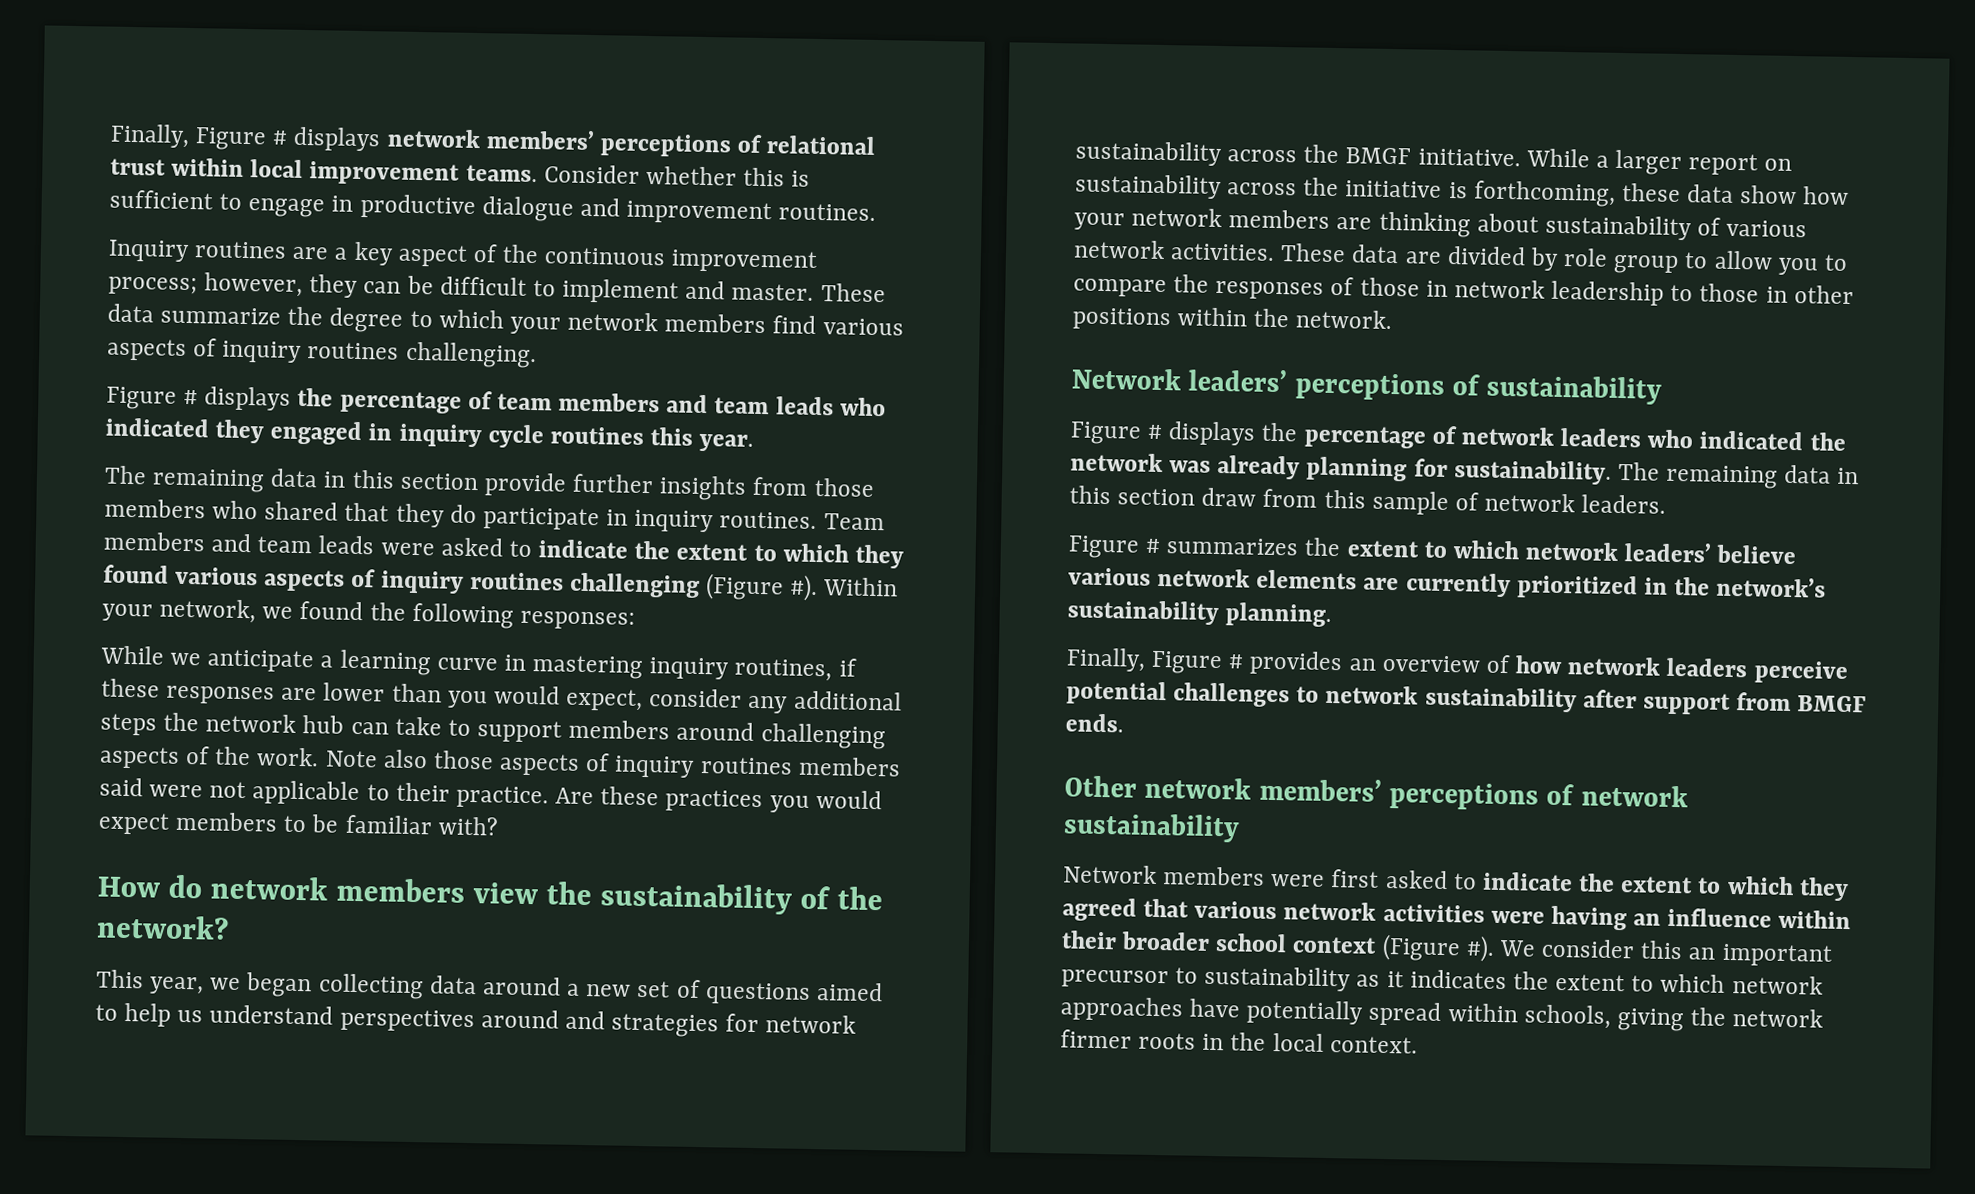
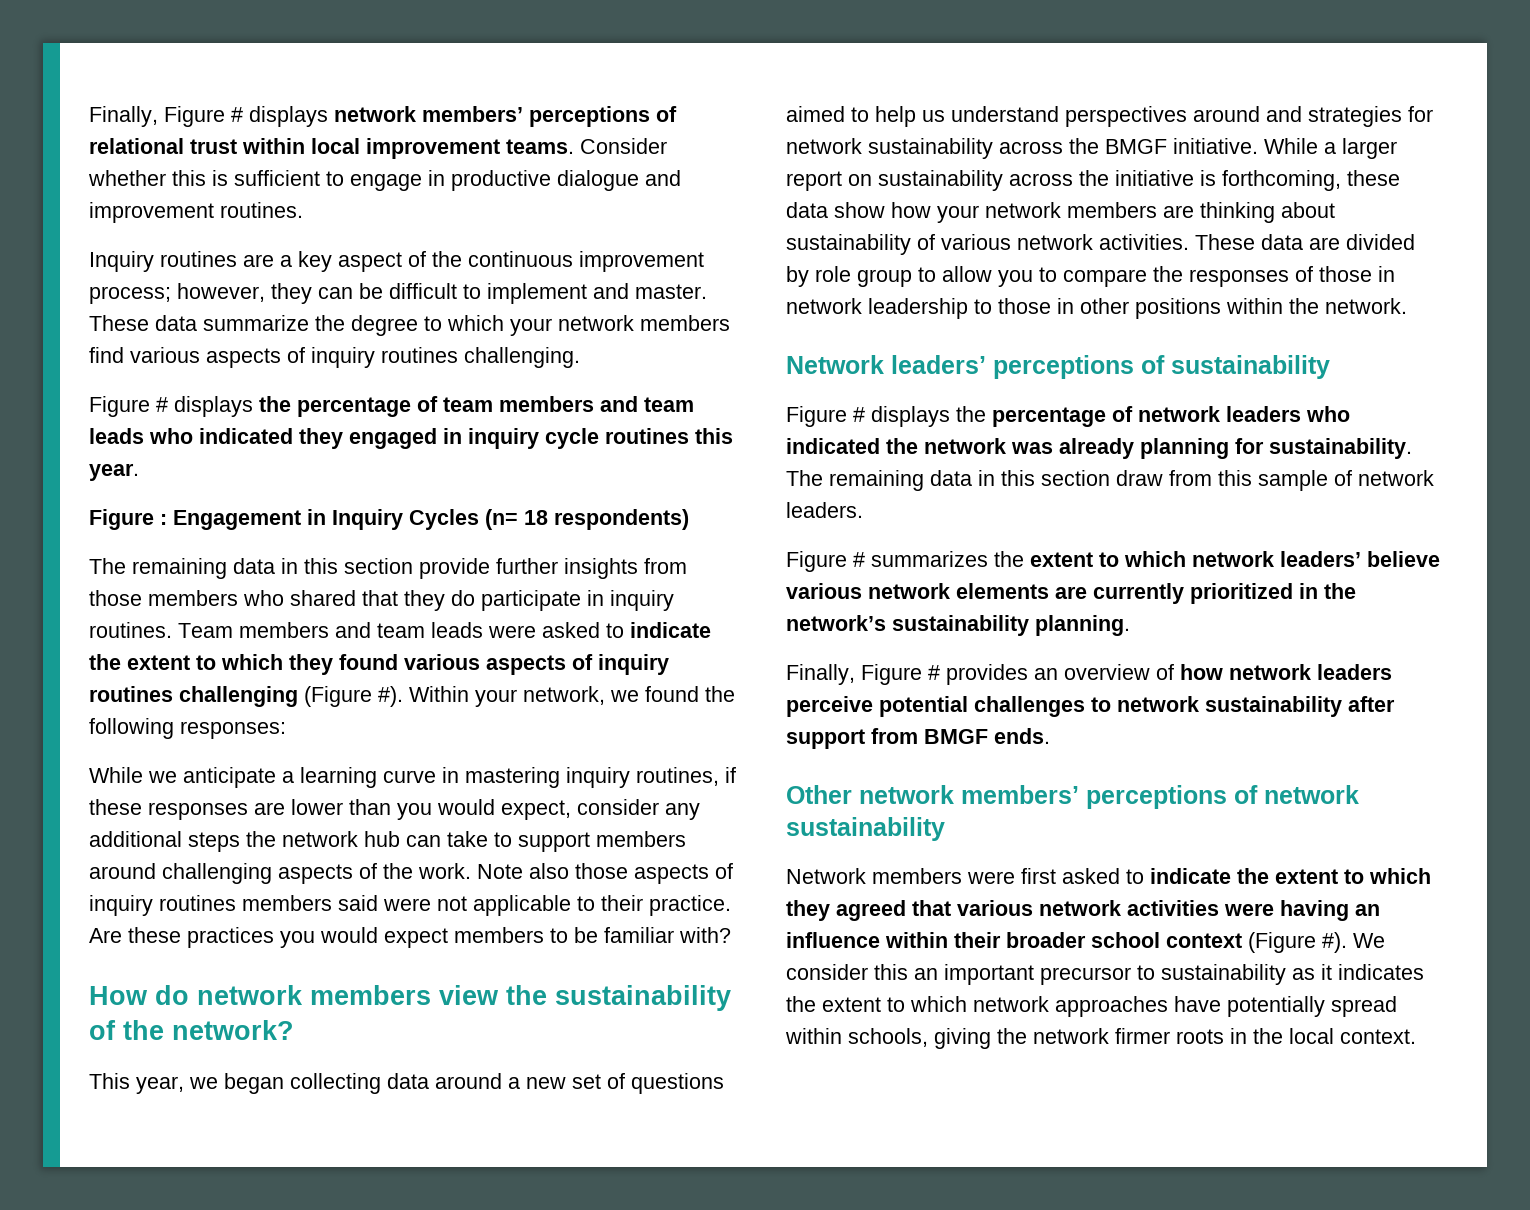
(755, 442) none -> [89,509,689,530] // Figure : Engagement in Inquiry Cycles (n= 18 respondents)

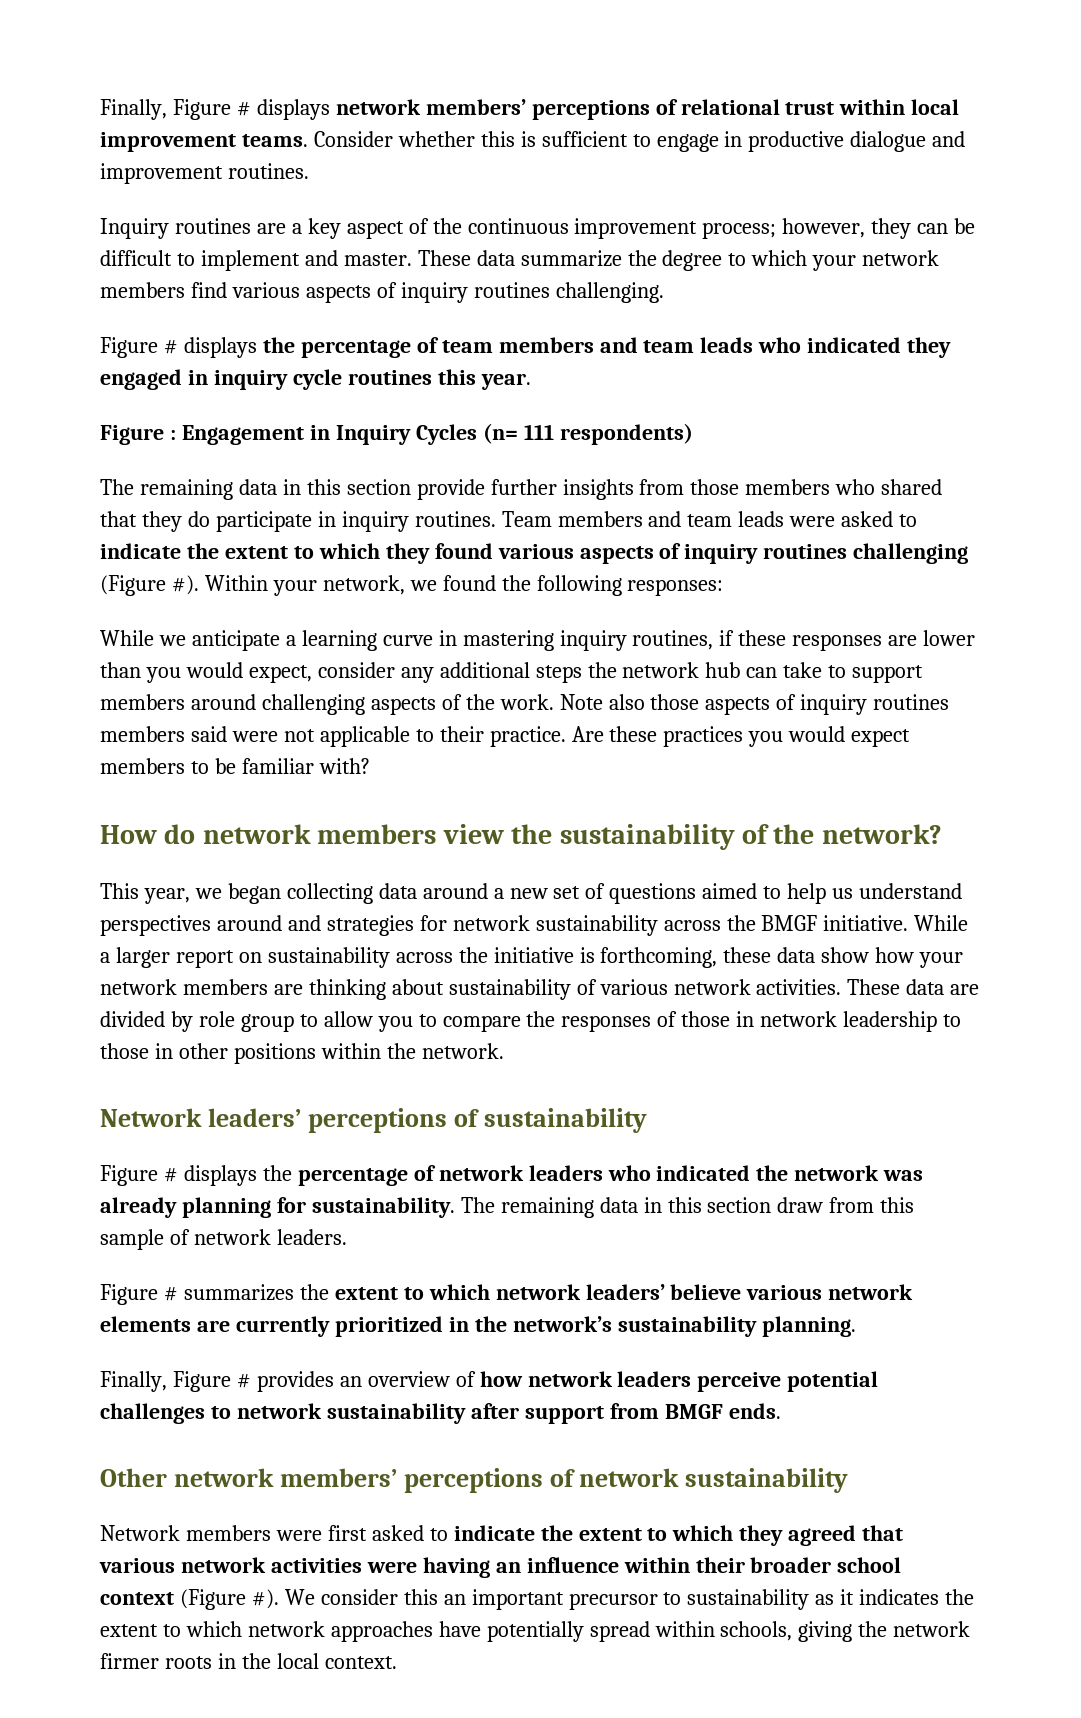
[524,510,548,525] 18 -> [523,424,554,440] 111

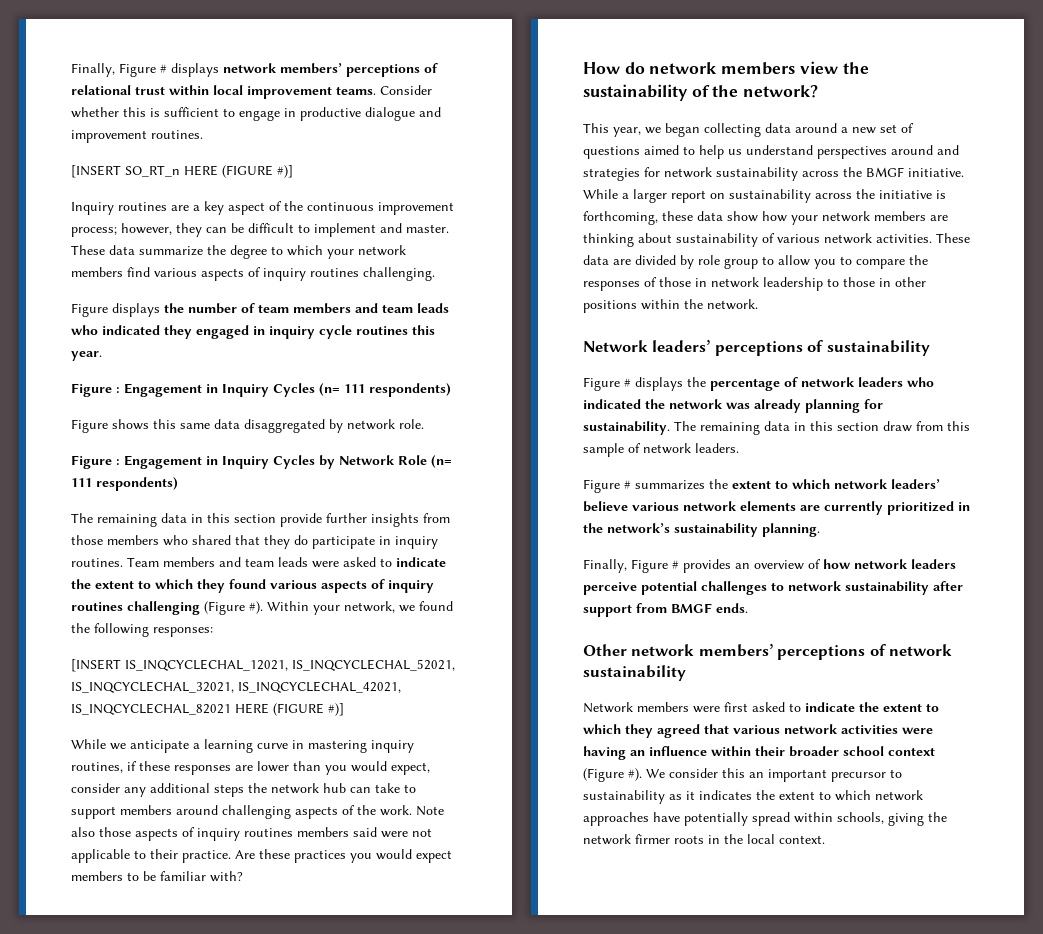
(309, 171) none -> [71,165,293,178] // [INSERT SO_RT_n HERE (FIGURE #)]
[163,337,411,358] # displays the percentage -> [112,303,237,317] displays the number
(693, 434) none -> [71,419,424,433] [71,455,452,469] [71,477,178,491] // Figure shows this same data disaggregated by network role. // Figure : Engagement in Inquiry Cycles by Network Role (n= 111 respondents)
(724, 587) none -> [71,659,455,672] [71,681,401,693] [71,703,344,716] // [INSERT IS_INQCYCLECHAL_12021, IS_INQCYCLECHAL_52021, IS_INQCYCLECHAL_32021, IS_INQCYCLECHAL_42021, IS_INQCYCLECHAL_82021 HERE (FIGURE #)]

